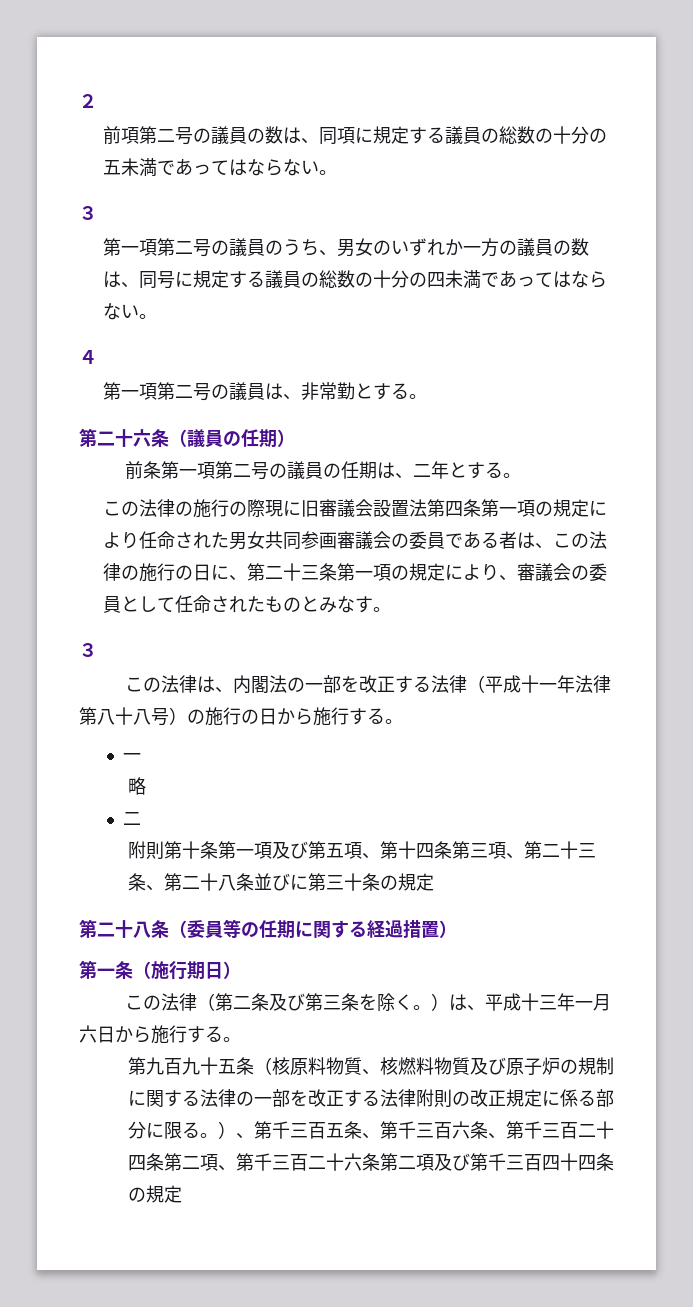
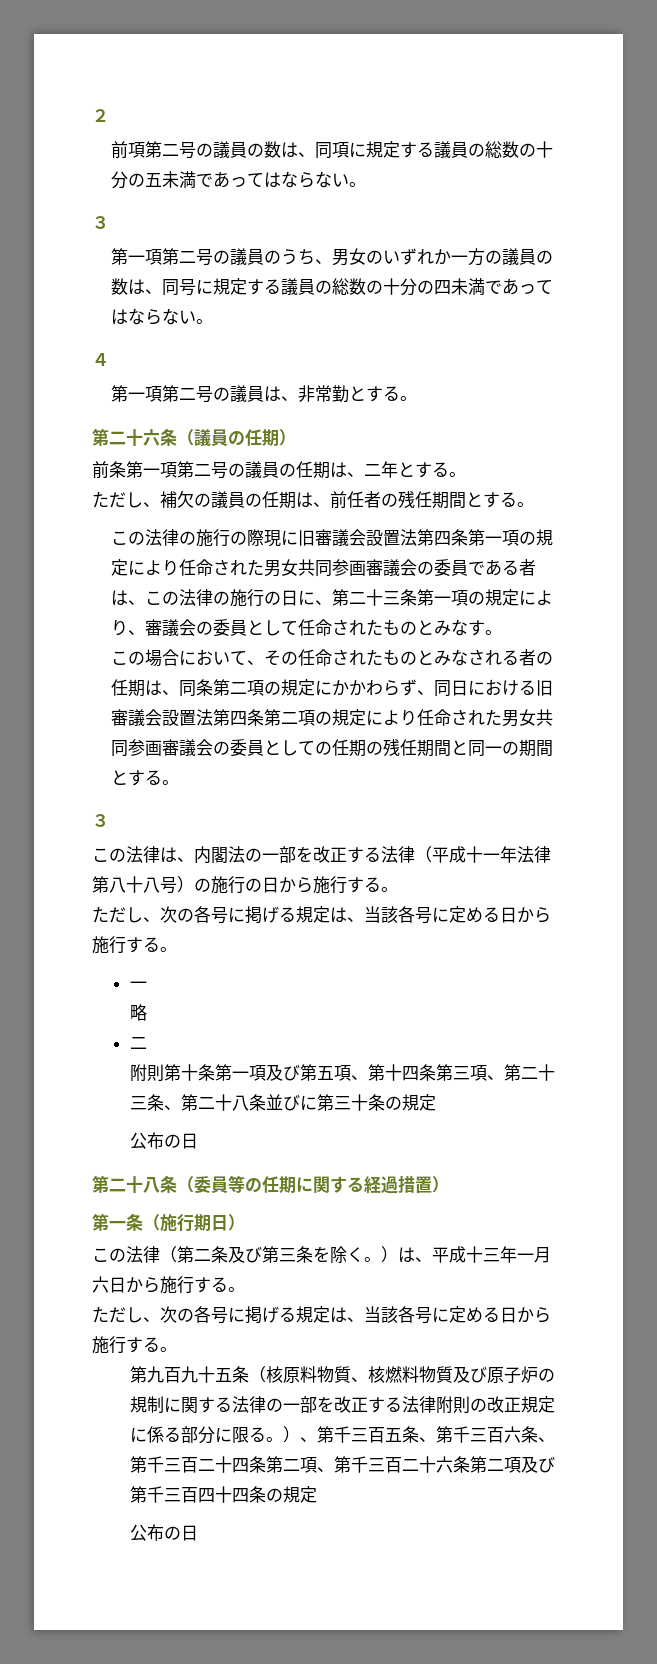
(522, 475) none -> [92,491,534,509] // ただし、補欠の議員の任期は、前任者の残任期間とする。
(392, 609) none -> [110,649,553,667] [110,679,553,697] [110,709,553,727] [110,739,553,757] [110,770,179,786] // この場合において、その任命されたものとみなされる者の任期は、同条第二項の規定にかかわらず、同日における旧審議会設置法第四条第二項の規定により任命された男女共同参画審議会の委員としての任期の残任期間と同一の期間とする。
(403, 721) none -> [92,906,551,924] [92,936,177,954] // ただし、次の各号に掲げる規定は、当該各号に定める日から施行する。
(434, 882) none -> [129,1132,198,1149] // 公布の日
(241, 1039) none -> [92,1306,551,1324] [92,1336,177,1354] // ただし、次の各号に掲げる規定は、当該各号に定める日から施行する。
(182, 1194) none -> [129,1524,198,1541] // 公布の日

